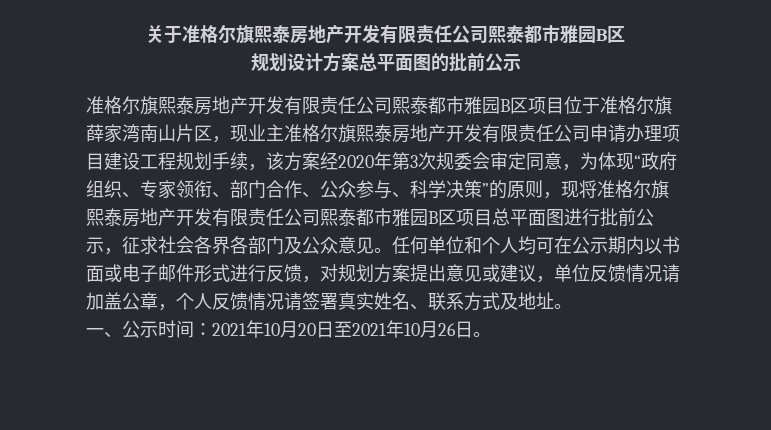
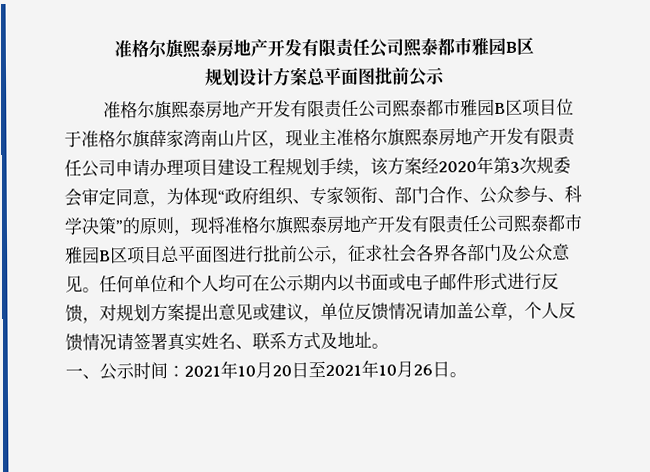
[146,25,182,43] 关于 -> (113, 49) none
[430,53,449,72] 的 -> (376, 76) none

